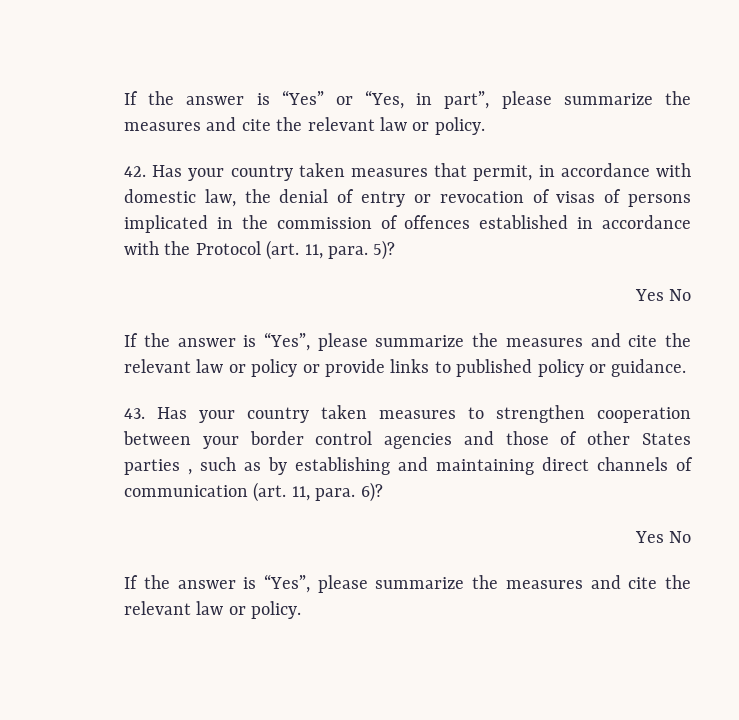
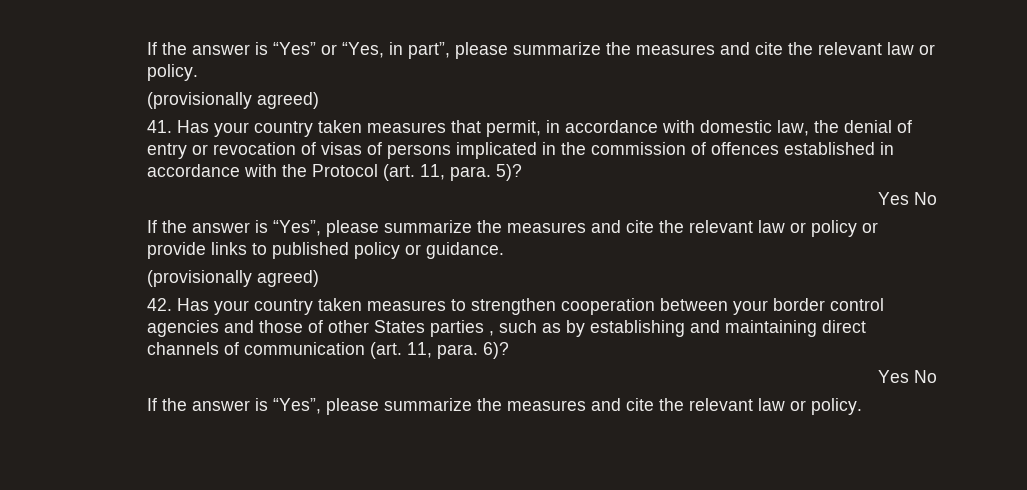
[124,166,147,177] 42. -> [147,92,320,109] [147,120,173,133] (provisionally agreed) // 41.
[124,408,146,419] 43. -> [147,270,320,287] [147,298,173,311] (provisionally agreed) // 42.

